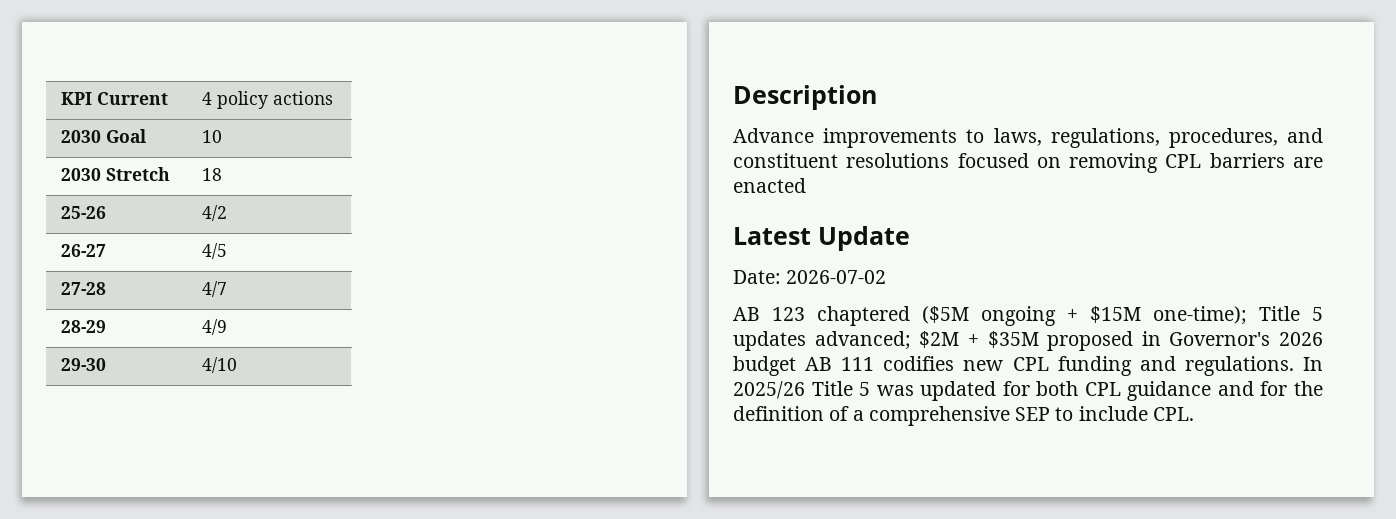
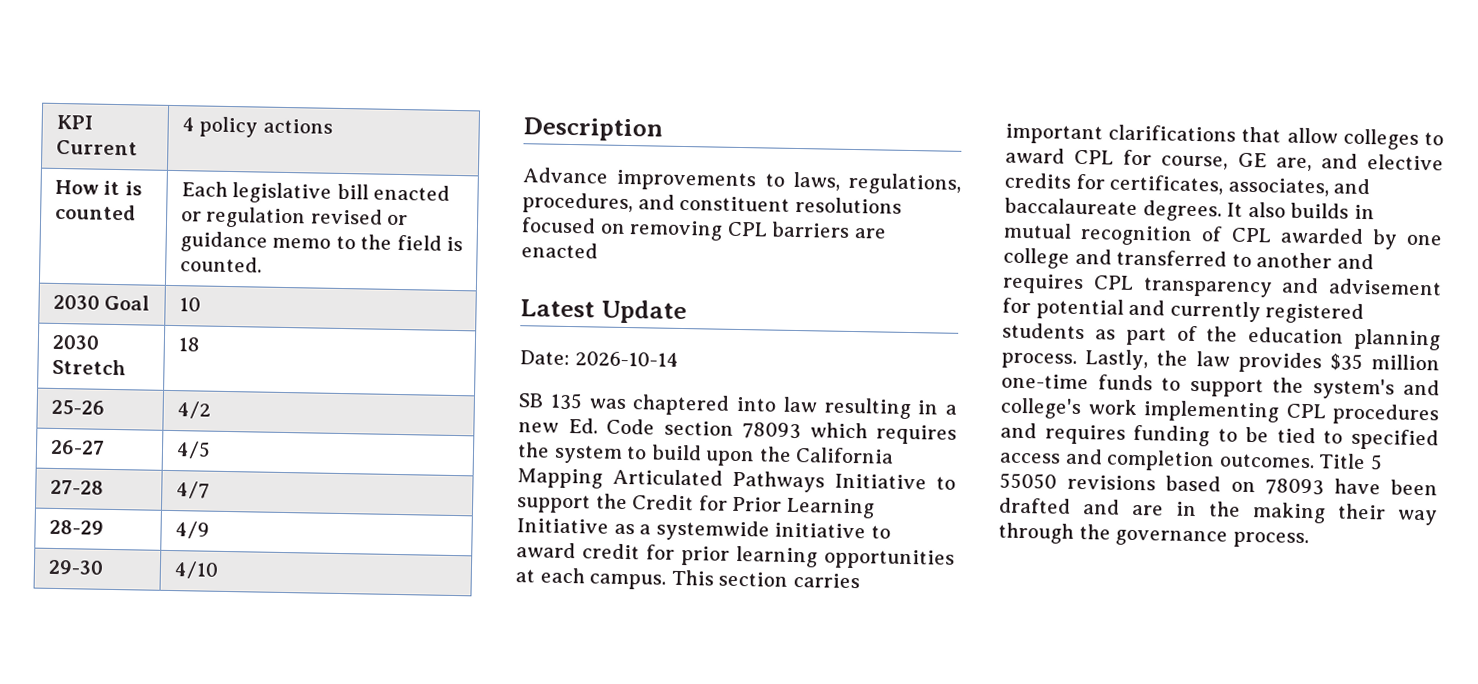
(334, 98) none -> [54,179,142,196] [54,203,136,221] [180,181,451,204] [180,206,409,229] [179,231,464,253] [179,256,262,273] // How it is counted | Each legislative bill enacted or regulation revised or guidance memo to the field is counted.
[786,270,887,284] [733,306,1323,326] [733,331,1323,351] [733,356,1323,376] [733,381,1323,401] [733,406,1194,426] 2026-07-02 // AB 123 chaptered ($5M ongoing + $15M one-time); Title 5 updates advanced; $2M + $35M proposed in Governor's 2026 budget AB 111 codifies new CPL funding and regulations. In 2025/26 Title 5 was updated for both CPL guidance and for the definition of a comprehensive SEP to include CPL. -> [574,351,679,367] [518,392,957,420] [518,417,957,445] [517,442,895,467] [517,468,956,493] [516,493,875,519] [516,518,891,542] [516,542,955,570] [515,567,860,590] [1005,123,1444,150] [1005,147,1444,172] [1004,172,1371,197] [1004,197,1375,222] [1003,222,1442,250] [1003,247,1374,270] [1002,273,1442,298] [1002,297,1365,325] [1002,322,1441,351] [1001,349,1440,374] [1001,373,1440,400] [1000,397,1439,426] [1000,422,1439,451] [999,448,1383,472] [999,472,1438,496] [999,497,1438,526] [998,522,1309,549] 2026-10-14 // SB 135 was chaptered into law resulting in a new Ed. Code section 78093 which requires the system to build upon the California Mapping Articulated Pathways Initiative to support the Credit for Prior Learning Initiative as a systemwide initiative to award credit for prior learning opportunities at each campus. This section carries important clarifications that allow colleges to award CPL for course, GE are, and elective credits for certificates, associates, and baccalaureate degrees. It also builds in mutual recognition of CPL awarded by one college and transferred to another and requires CPL transparency and advisement for potential and currently registered students as part of the education planning process. Lastly, the law provides $35 million one-time funds to support the system's and college's work implementing CPL procedures and requires funding to be tied to specified access and completion outcomes. Title 5 55050 revisions based on 78093 have been drafted and are in the making their way through the governance process.

